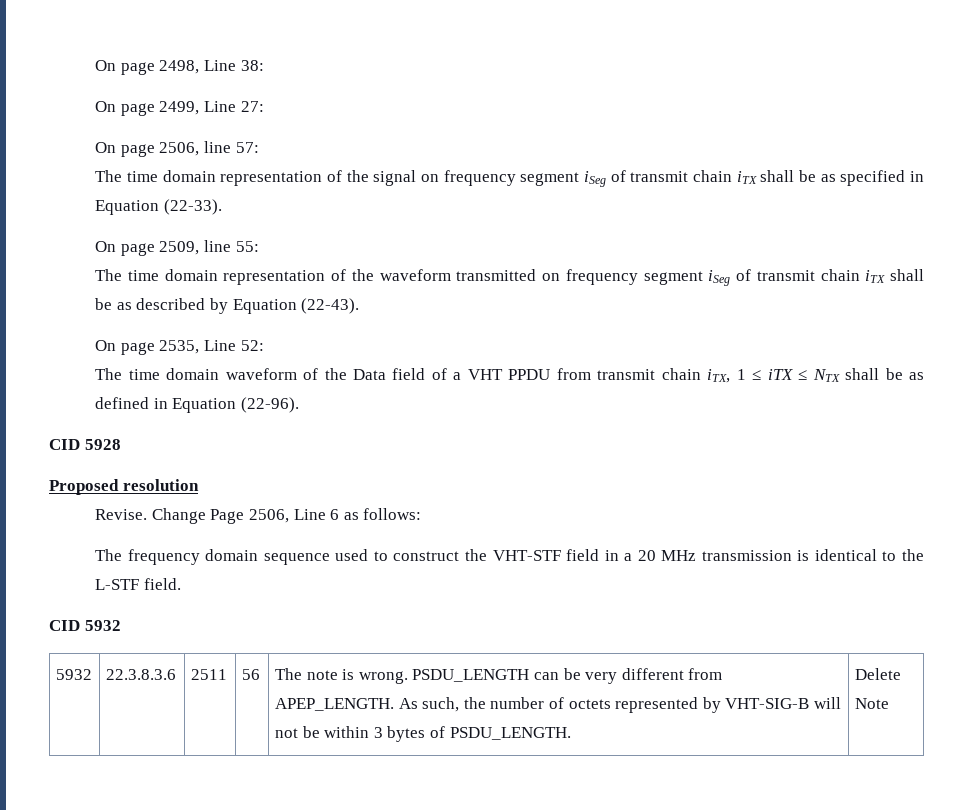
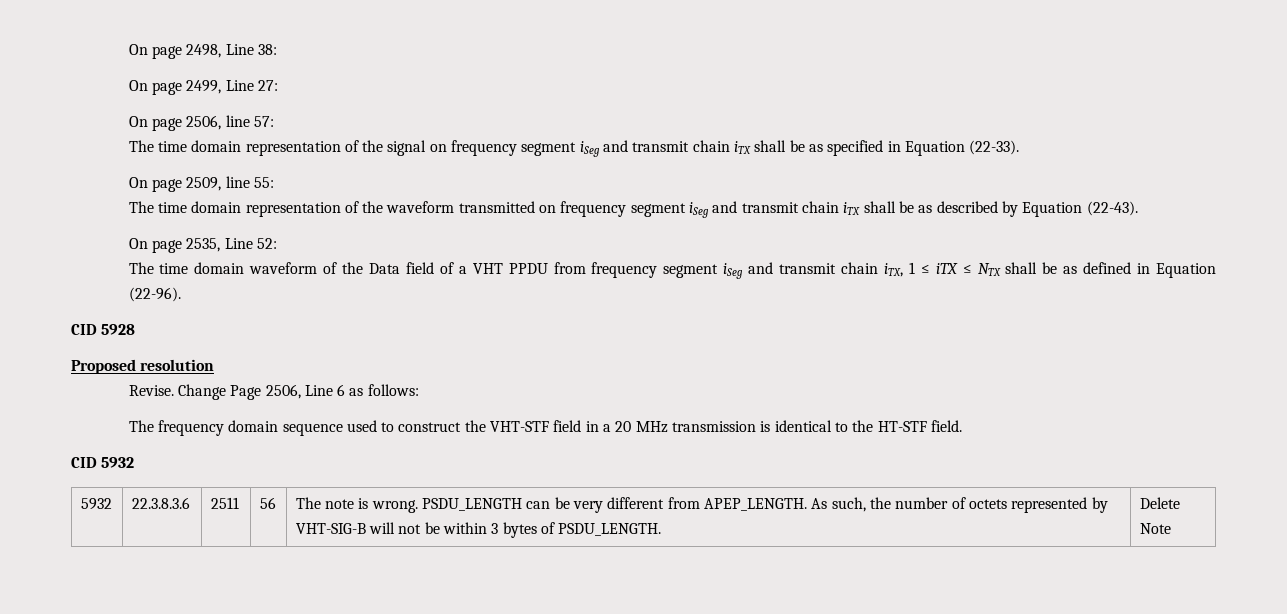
[610,170,626,182] of -> [603,140,629,152] and
[736,269,752,281] of -> [712,201,738,213] and
(591, 374) none -> [591,262,774,279] frequency segment iSeg and
[95,579,140,590] L-STF -> [877,421,927,432] HT-STF

